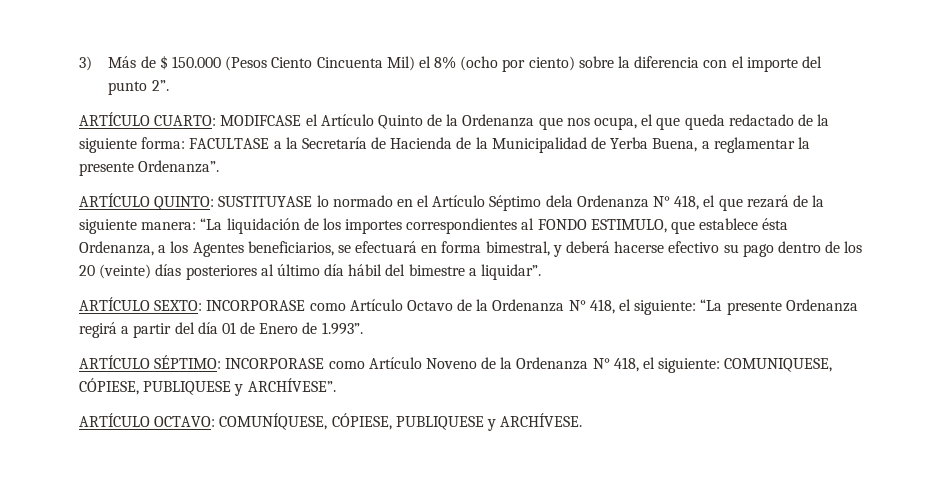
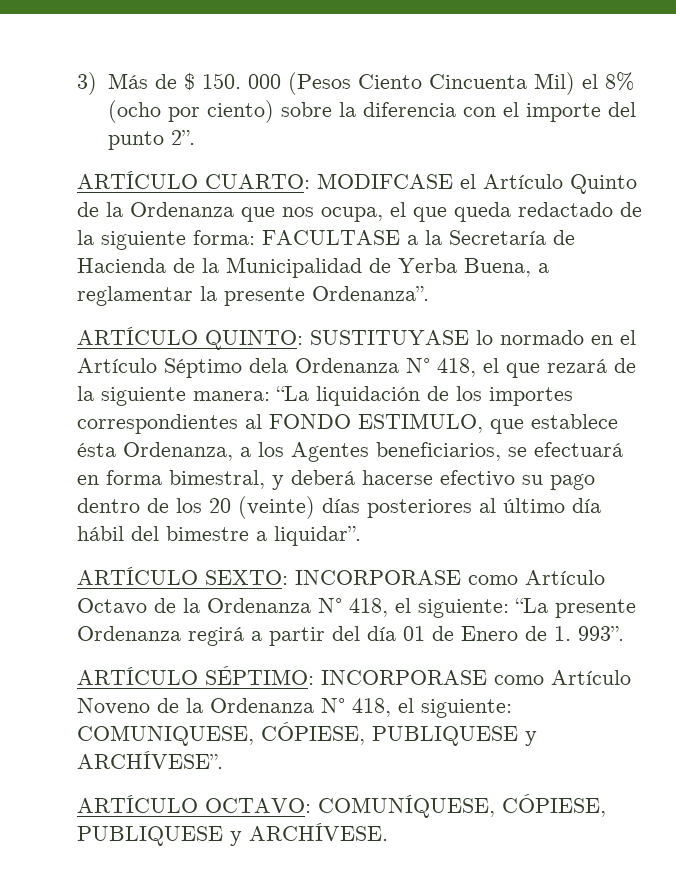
[171,56,221,68] 150.000 -> [201,73,281,89] 150. 000
[321,322,363,335] 1.993”. -> [554,626,624,641] 1. 993”.

